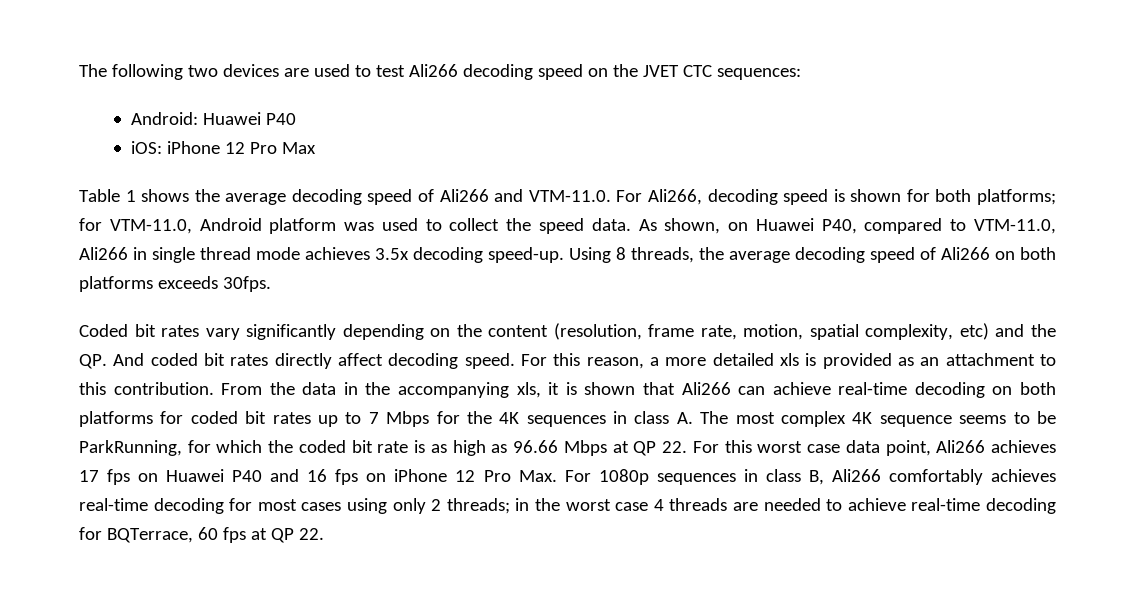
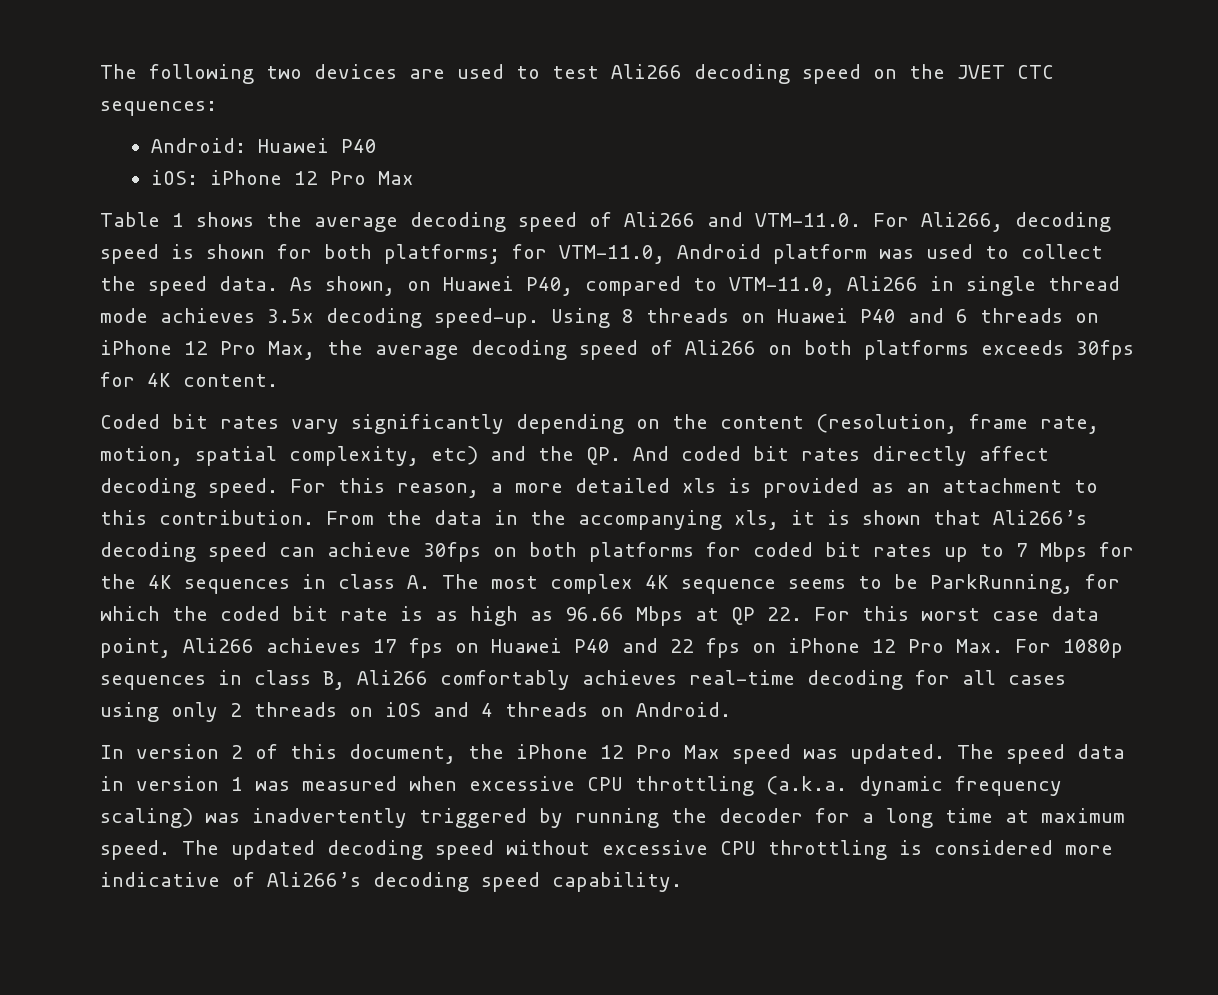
[631,247,694,263] threads, -> [646,308,1099,323] [100,340,315,360] threads on Huawei P40 and 6 threads on iPhone 12 Pro Max,
[222,276,271,292] 30fps. -> [1076,340,1134,360] [100,372,278,387] 30fps for 4K content.
[681,382,985,398] Ali266 can achieve real-time decoding -> [993,510,1087,525] [100,542,481,562] Ali266’s decoding speed can achieve 30fps
[307,469,328,482] 16 -> [670,639,694,653] 22
[257,499,297,511] most -> [962,670,996,685] all
[446,498,1057,514] [79,527,324,543] threads; in the worst case 4 threads are needed to achieve real-time decoding for BQTerrace, 60 fps at QP 22. -> [254,702,731,717] [100,744,1125,764] [100,776,1062,796] [100,808,1125,828] [100,840,1113,860] [100,872,682,892] threads on iOS and 4 threads on Android. // In version 2 of this document, the iPhone 12 Pro Max speed was updated. The speed data in version 1 was measured when excessive CPU throttling (a.k.a. dynamic frequency scaling) was inadvertently triggered by running the decoder for a long time at maximum speed. The updated decoding speed without excessive CPU throttling is considered more indicative of Ali266’s decoding speed capability.

